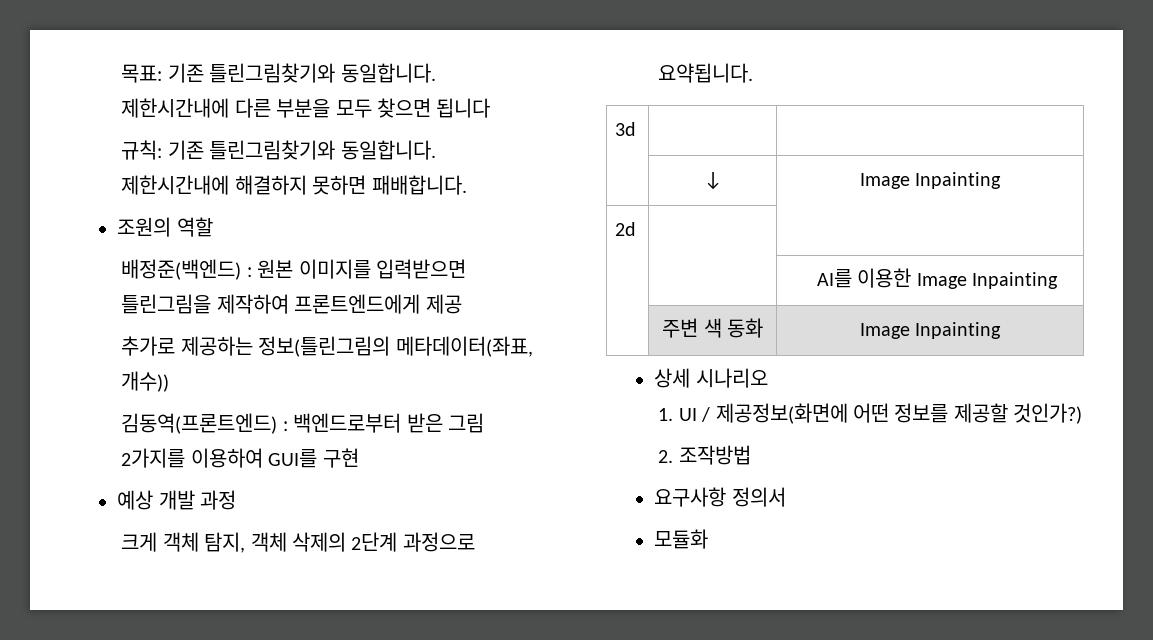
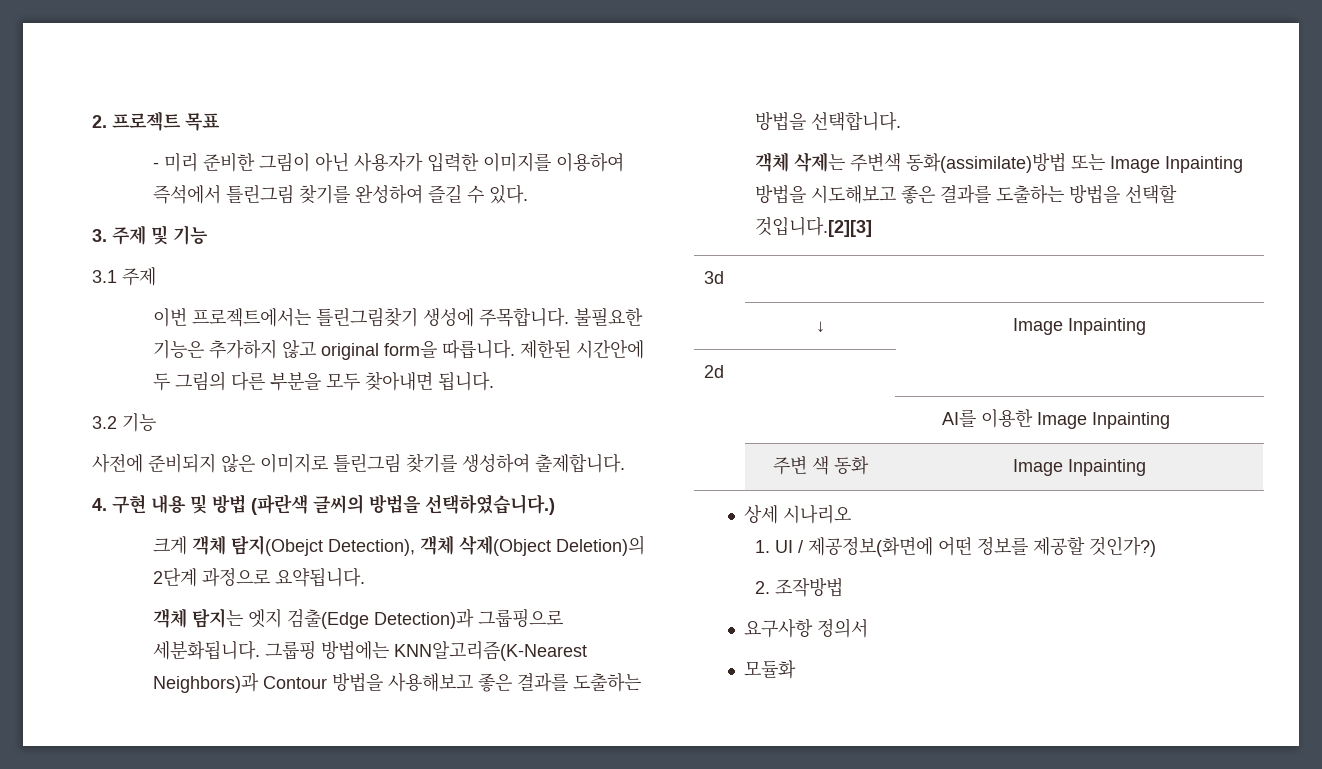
[121,63,436,83] [121,98,491,118] [121,140,436,160] [121,175,467,195] [117,217,213,237] [121,259,466,280] [121,294,462,314] [121,336,533,357] [121,371,170,392] [121,413,484,434] [121,448,359,468] [117,490,236,510] [121,532,475,553] [658,63,754,83] 목표: 기존 틀린그림찾기와 동일합니다. 제한시간내에 다른 부분을 모두 찾으면 됩니다 // 규칙: 기존 틀린그림찾기와 동일합니다. 제한시간내에 해결하지 못하면 패배합니다. // 조원의 역할 // 배정준(백엔드) : 원본 이미지를 입력받으면 틀린그림을 제작하여 프론트엔드에게 제공 // 추가로 제공하는 정보(틀린그림의 메타데이터(좌표, 개수)) // 김동역(프론트엔드) : 백엔드로부터 받은 그림 2가지를 이용하여 GUI를 구현 // 예상 개발 과정 // 크게 객체 탐지, 객체 삭제의 2단계 과정으로 요약됩니다. -> [92,111,220,131] [153,152,625,172] [153,184,529,204] [92,225,208,245] [92,267,156,286] [153,307,644,327] [153,339,645,360] [153,371,495,391] [92,413,156,432] [92,453,625,473] [92,494,555,515] [153,535,646,556] [153,567,366,587] [153,608,564,629] [153,640,588,661] [153,672,642,693] [755,111,902,131] [755,152,1244,173] [755,184,1178,204] [755,216,873,237] 2. 프로젝트 목표 // - 미리 준비한 그림이 아닌 사용자가 입력한 이미지를 이용하여 즉석에서 틀린그림 찾기를 완성하여 즐길 수 있다. // 3. 주제 및 기능 // 3.1 주제 // 이번 프로젝트에서는 틀린그림찾기 생성에 주목합니다. 불필요한 기능은 추가하지 않고 original form을 따릅니다. 제한된 시간안에 두 그림의 다른 부분을 모두 찾아내면 됩니다. // 3.2 기능 // 사전에 준비되지 않은 이미지로 틀린그림 찾기를 생성하여 출제합니다. // 4. 구현 내용 및 방법 (파란색 글씨의 방법을 선택하였습니다.) // 크게 객체 탐지(Obejct Detection), 객체 삭제(Object Deletion)의 2단계 과정으로 요약됩니다. // 객체 탐지는 엣지 검출(Edge Detection)과 그룹핑으로 세분화됩니다. 그룹핑 방법에는 KNN알고리즘(K-Nearest Neighbors)과 Contour 방법을 사용해보고 좋은 결과를 도출하는 방법을 선택합니다. // 객체 삭제는 주변색 동화(assimilate)방법 또는 Image Inpainting 방법을 시도해보고 좋은 결과를 도출하는 방법을 선택할 것입니다.[2][3]

